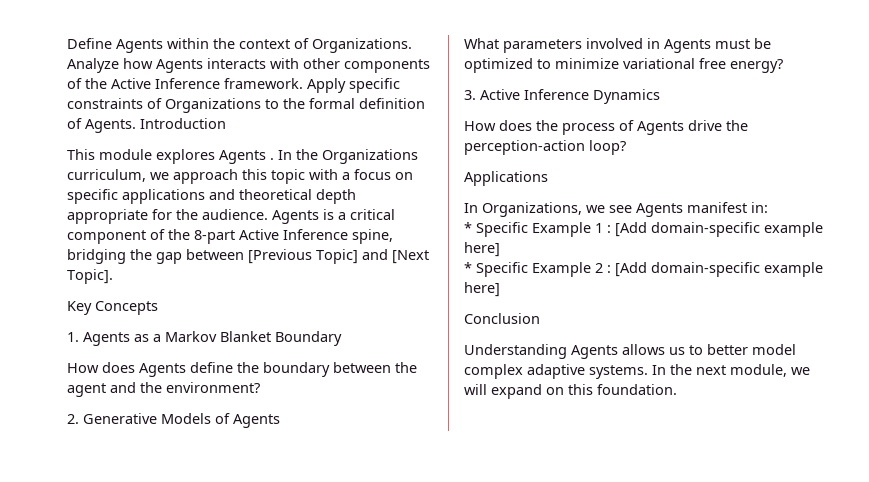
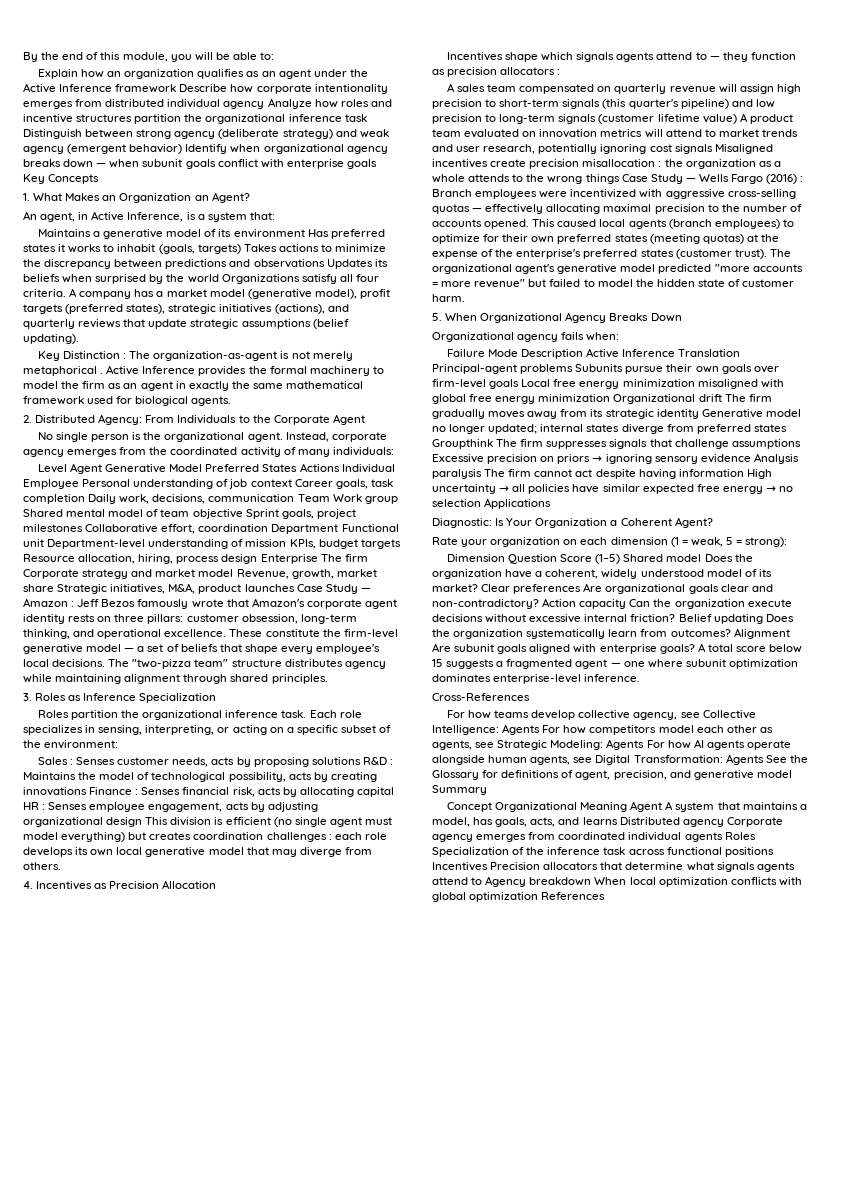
[67,38,412,53] [67,58,430,73] [67,78,400,93] [67,98,425,113] [67,118,226,133] [67,149,418,164] [67,169,413,184] [67,189,356,204] [67,209,395,224] [67,229,393,244] [67,249,429,264] [67,269,113,284] [67,301,158,315] [67,331,342,346] [67,362,417,377] [67,382,260,397] [67,413,280,428] [464,38,771,53] [464,58,783,73] [464,89,660,104] [464,120,748,135] [464,140,626,155] [464,171,548,186] [464,202,768,217] [464,222,823,237] [464,242,500,257] [464,262,823,277] [464,282,500,297] [464,313,540,324] [464,344,796,359] [464,364,810,379] [464,384,677,399] Define Agents within the context of Organizations. Analyze how Agents interacts with other components of the Active Inference framework. Apply specific constraints of Organizations to the formal definition of Agents. Introduction // This module explores Agents . In the Organizations curriculum, we approach this topic with a focus on specific applications and theoretical depth appropriate for the audience. Agents is a critical component of the 8-part Active Inference spine, bridging the gap between [Previous Topic] and [Next Topic]. // Key Concepts // 1. Agents as a Markov Blanket Boundary // How does Agents define the boundary between the agent and the environment? // 2. Generative Models of Agents // What parameters involved in Agents must be optimized to minimize variational free energy? // 3. Active Inference Dynamics // How does the process of Agents drive the perception-action loop? // Applications // In Organizations, we see Agents manifest in: // * Specific Example 1 : [Add domain-specific example here] // * Specific Example 2 : [Add domain-specific example here] // Conclusion // Understanding Agents allows us to better model complex adaptive systems. In the next module, we will expand on this foundation. -> [23,52,275,62] [37,69,368,79] [23,83,388,94] [23,98,392,109] [23,114,367,124] [23,129,389,139] [23,144,388,154] [23,159,377,169] [23,174,100,184] [23,192,250,203] [23,211,275,222] [37,229,385,239] [23,244,387,254] [23,259,388,269] [23,274,379,284] [23,288,390,299] [23,304,349,314] [23,319,349,329] [23,334,79,344] [37,351,353,361] [23,365,384,376] [23,381,364,391] [23,396,232,406] [23,414,365,425] [37,432,387,442] [23,447,394,457] [37,463,395,474] [23,479,393,489] [23,494,398,504] [23,509,356,519] [23,524,399,534] [23,539,401,549] [23,554,368,564] [23,569,377,579] [23,583,371,594] [23,598,397,609] [23,614,357,624] [23,629,398,639] [23,644,381,654] [23,659,386,669] [23,674,328,684] [23,693,217,703] [37,710,362,720] [23,725,392,735] [23,740,119,749] [37,757,394,767] [23,772,377,782] [23,787,394,797] [23,802,318,812] [23,817,392,827] [23,832,387,842] [23,847,372,857] [23,862,61,870] [23,880,217,890] [446,52,796,62] [432,67,561,77] [446,83,801,94] [432,99,775,109] [432,113,793,124] [432,129,798,138] [432,144,773,154] [432,159,781,169] [432,174,804,184] [432,189,796,199] [432,204,802,214] [432,219,794,229] [432,234,779,244] [432,249,791,259] [432,264,803,274] [432,279,795,288] [432,294,465,302] [432,312,682,323] [432,332,620,342] [446,348,741,359] [432,364,779,374] [432,379,784,389] [432,394,772,404] [432,409,801,419] [432,424,787,434] [432,439,801,449] [432,453,799,464] [432,469,772,479] [432,484,794,494] [432,498,552,509] [432,517,713,528] [432,537,788,547] [446,554,753,564] [432,569,772,579] [432,583,773,594] [432,598,792,609] [432,614,794,624] [432,628,790,639] [432,643,803,654] [432,659,798,669] [432,674,641,684] [432,693,530,701] [446,710,756,720] [432,724,773,735] [432,739,791,750] [432,754,808,765] [432,770,792,780] [432,785,487,795] [446,801,807,812] [432,817,783,827] [432,832,756,842] [432,847,774,857] [432,862,795,872] [432,876,802,887] [432,892,606,902] By the end of this module, you will be able to: // Explain how an organization qualifies as an agent under the Active Inference framework Describe how corporate intentionality emerges from distributed individual agency Analyze how roles and incentive structures partition the organizational inference task Distinguish between strong agency (deliberate strategy) and weak agency (emergent behavior) Identify when organizational agency breaks down — when subunit goals conflict with enterprise goals Key Concepts // 1. What Makes an Organization an Agent? // An agent, in Active Inference, is a system that: // Maintains a generative model of its environment Has preferred states it works to inhabit (goals, targets) Takes actions to minimize the discrepancy between predictions and observations Updates its beliefs when surprised by the world Organizations satisfy all four criteria. A company has a market model (generative model), profit targets (preferred states), strategic initiatives (actions), and quarterly reviews that update strategic assumptions (belief updating). // Key Distinction : The organization-as-agent is not merely metaphorical . Active Inference provides the formal machinery to model the firm as an agent in exactly the same mathematical framework used for biological agents. // 2. Distributed Agency: From Individuals to the Corporate Agent // No single person is the organizational agent. Instead, corporate agency emerges from the coordinated activity of many individuals: // Level Agent Generative Model Preferred States Actions Individual Employee Personal understanding of job context Career goals, task completion Daily work, decisions, communication Team Work group Shared mental model of team objective Sprint goals, project milestones Collaborative effort, coordination Department Functional unit Department-level understanding of mission KPIs, budget targets Resource allocation, hiring, process design Enterprise The firm Corporate strategy and market model Revenue, growth, market share Strategic initiatives, M&A, product launches Case Study — Amazon : Jeff Bezos famously wrote that Amazon's corporate agent identity rests on three pillars: customer obsession, long-term thinking, and operational excellence. These constitute the firm-level generative model — a set of beliefs that shape every employee's local decisions. The "two-pizza team" structure distributes agency while maintaining alignment through shared principles. // 3. Roles as Inference Specialization // Roles partition the organizational inference task. Each role specializes in sensing, interpreting, or acting on a specific subset of the environment: // Sales : Senses customer needs, acts by proposing solutions R&D : Maintains the model of technological possibility, acts by creating innovations Finance : Senses financial risk, acts by allocating capital HR : Senses employee engagement, acts by adjusting organizational design This division is efficient (no single agent must model everything) but creates coordination challenges : each role develops its own local generative model that may diverge from others. // 4. Incentives as Precision Allocation // Incentives shape which signals agents attend to — they function as precision allocators : // A sales team compensated on quarterly revenue will assign high precision to short-term signals (this quarter's pipeline) and low precision to long-term signals (customer lifetime value) A product team evaluated on innovation metrics will attend to market trends and user research, potentially ignoring cost signals Misaligned incentives create precision misallocation : the organization as a whole attends to the wrong things Case Study — Wells Fargo (2016) : Branch employees were incentivized with aggressive cross-selling quotas — effectively allocating maximal precision to the number of accounts opened. This caused local agents (branch employees) to optimize for their own preferred states (meeting quotas) at the expense of the enterprise's preferred states (customer trust). The organizational agent's generative model predicted "more accounts = more revenue" but failed to model the hidden state of customer harm. // 5. When Organizational Agency Breaks Down // Organizational agency fails when: // Failure Mode Description Active Inference Translation Principal-agent problems Subunits pursue their own goals over firm-level goals Local free energy minimization misaligned with global free energy minimization Organizational drift The firm gradually moves away from its strategic identity Generative model no longer updated; internal states diverge from preferred states Groupthink The firm suppresses signals that challenge assumptions Excessive precision on priors → ignoring sensory evidence Analysis paralysis The firm cannot act despite having information High uncertainty → all policies have similar expected free energy → no selection Applications // Diagnostic: Is Your Organization a Coherent Agent? // Rate your organization on each dimension (1 = weak, 5 = strong): // Dimension Question Score (1–5) Shared model Does the organization have a coherent, widely understood model of its market? Clear preferences Are organizational goals clear and non-contradictory? Action capacity Can the organization execute decisions without excessive internal friction? Belief updating Does the organization systematically learn from outcomes? Alignment Are subunit goals aligned with enterprise goals? A total score below 15 suggests a fragmented agent — one where subunit optimization dominates enterprise-level inference. // Cross-References // For how teams develop collective agency, see Collective Intelligence: Agents For how competitors model each other as agents, see Strategic Modeling: Agents For how AI agents operate alongside human agents, see Digital Transformation: Agents See the Glossary for definitions of agent, precision, and generative model Summary // Concept Organizational Meaning Agent A system that maintains a model, has goals, acts, and learns Distributed agency Corporate agency emerges from coordinated individual agents Roles Specialization of the inference task across functional positions Incentives Precision allocators that determine what signals agents attend to Agency breakdown When local optimization conflicts with global optimization References

